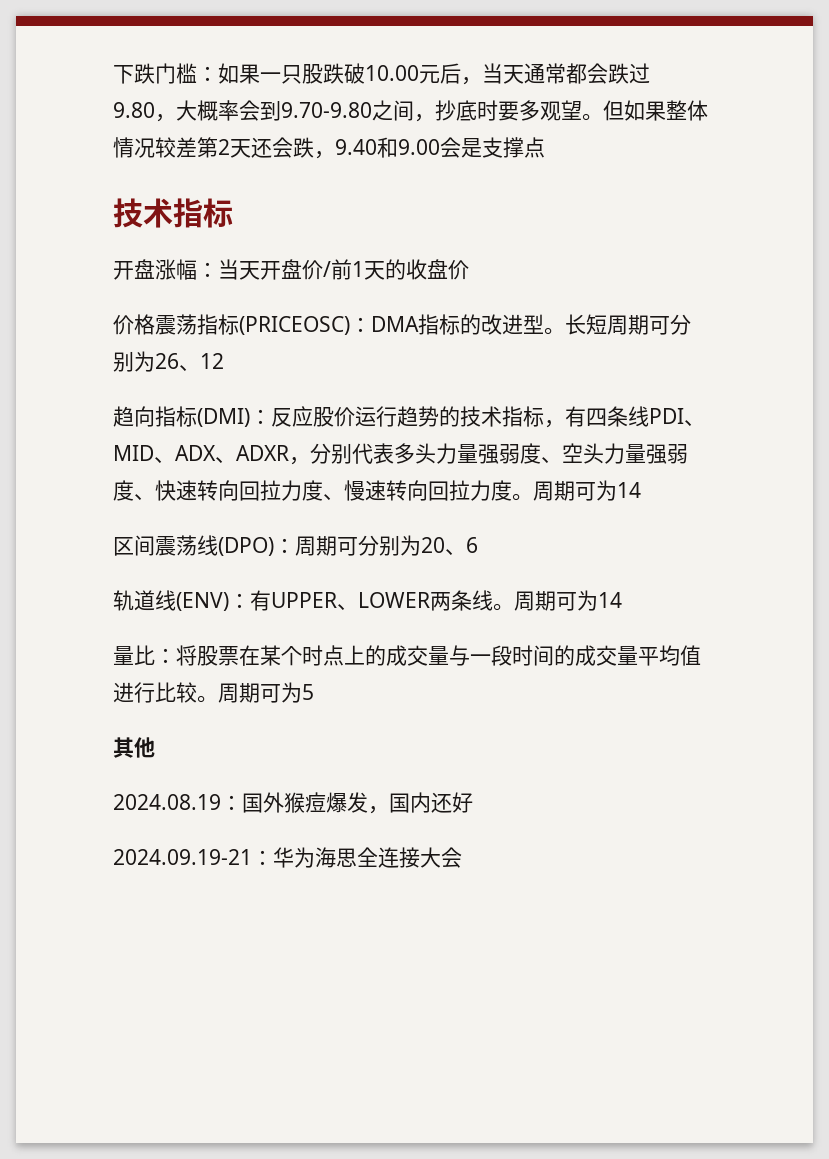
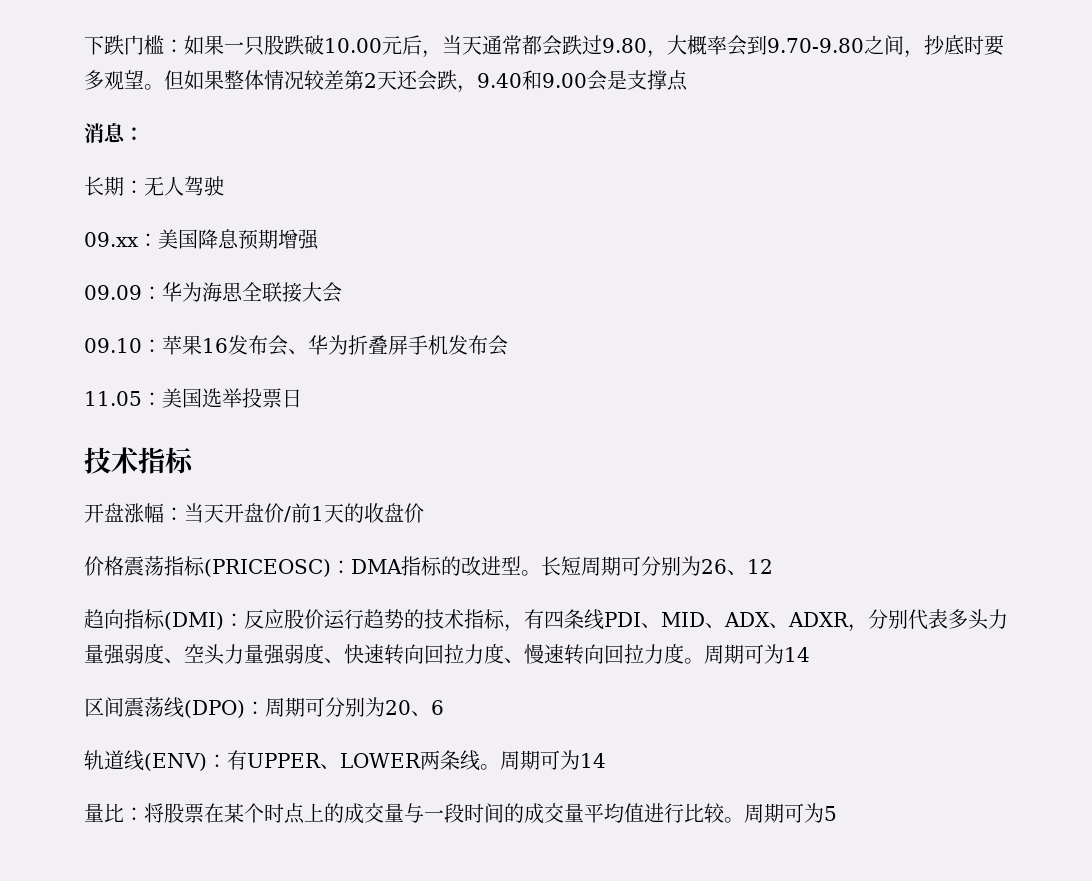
(545, 147) none -> [84,123,144,143] [84,176,224,196] [84,229,319,250] [84,282,342,303] [84,335,508,356] [84,388,302,408] // 消息： // 长期：无人驾驶 // 09.xx：美国降息预期增强 // 09.09：华为海思全联接大会 // 09.10：苹果16发布会、华为折叠屏手机发布会 // 11.05：美国选举投票日
[113,737,155,758] [113,792,473,814] [113,847,462,868] // 其他 // 2024.08.19：国外猴痘爆发，国内还好 // 2024.09.19-21：华为海思全连接大会 -> (837, 813) none

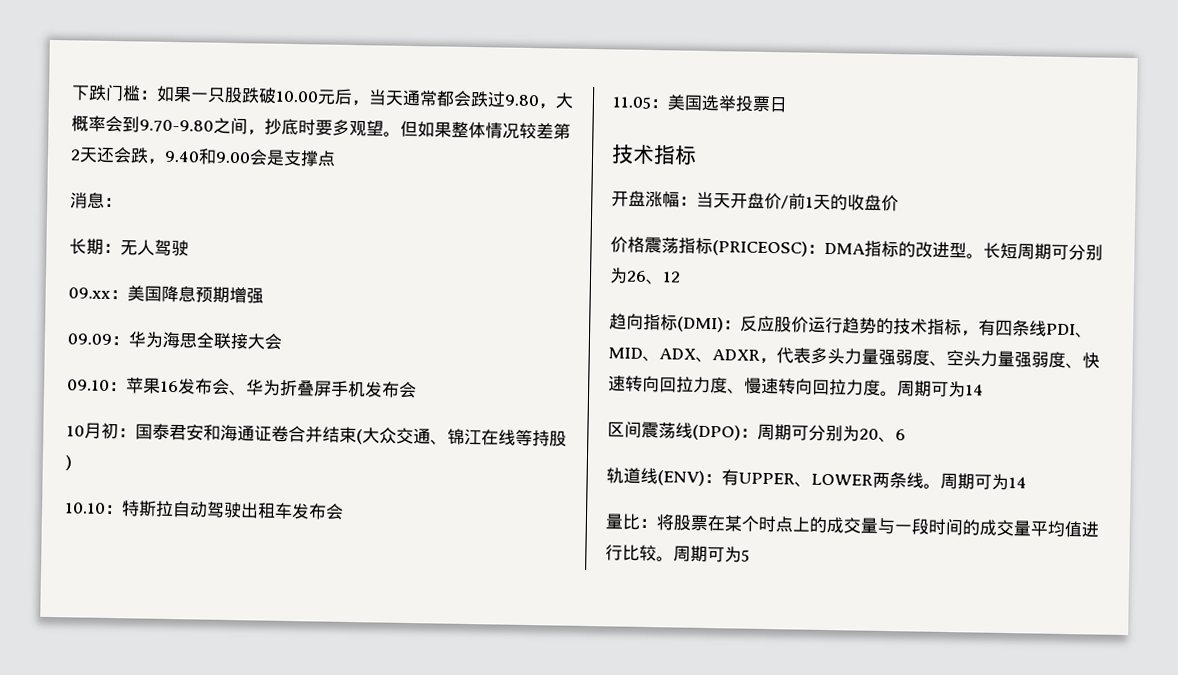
(508, 345) none -> [66,422,567,447] [65,455,72,471] [64,500,344,520] // 10月初：国泰君安和海通证卷合并结束(大众交通、锦江在线等持股) // 10.10：特斯拉自动驾驶出租车发布会
[868,609,908,629] 分别 -> (777, 361) none

